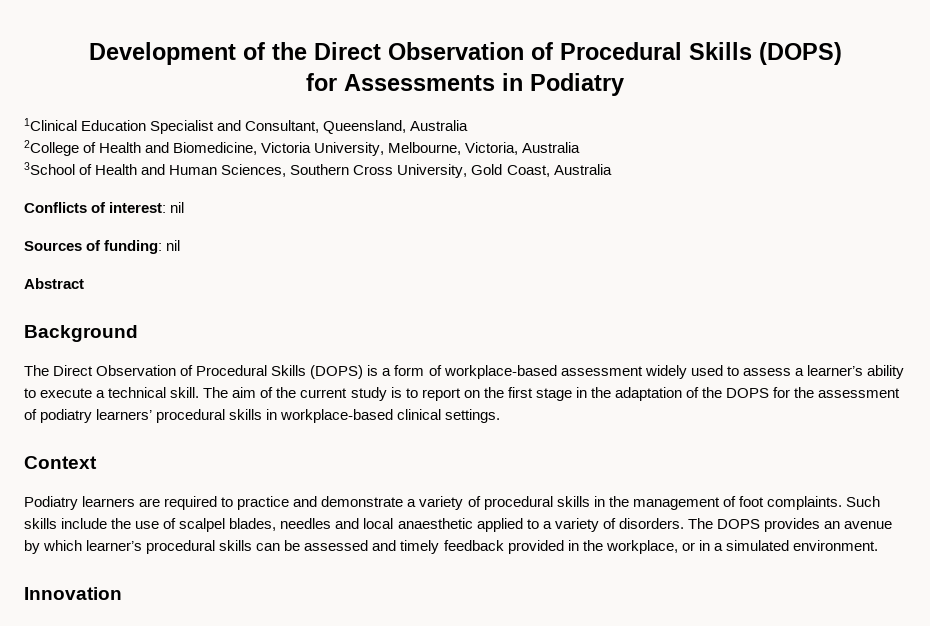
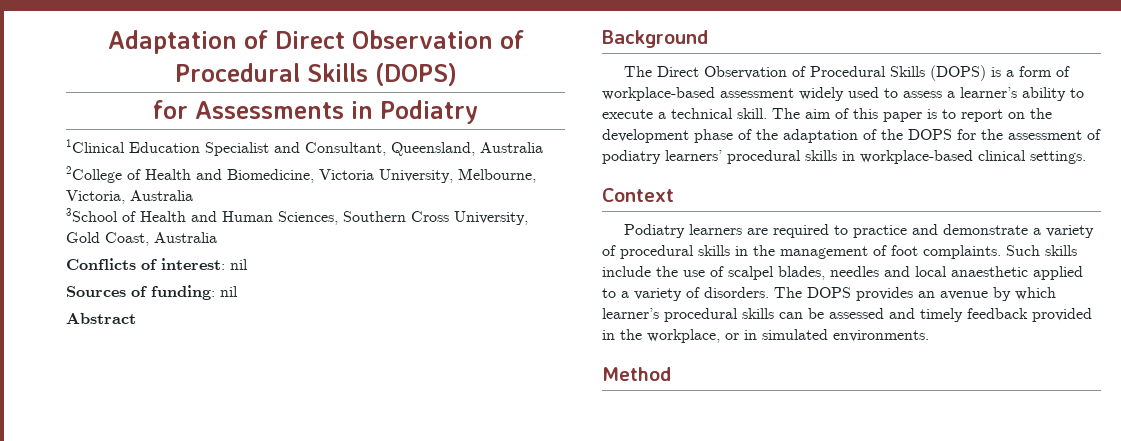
[88,42,307,65] Development of the -> [107,30,268,54] Adaptation of
[276,387,387,401] the current study -> [853,108,922,122] this paper
[507,387,587,401] first stage in -> [602,129,752,143] development phase of
[713,540,878,551] [24,587,122,600] a simulated environment. // Innovation -> [762,329,929,342] [602,367,671,381] simulated environments. // Method

